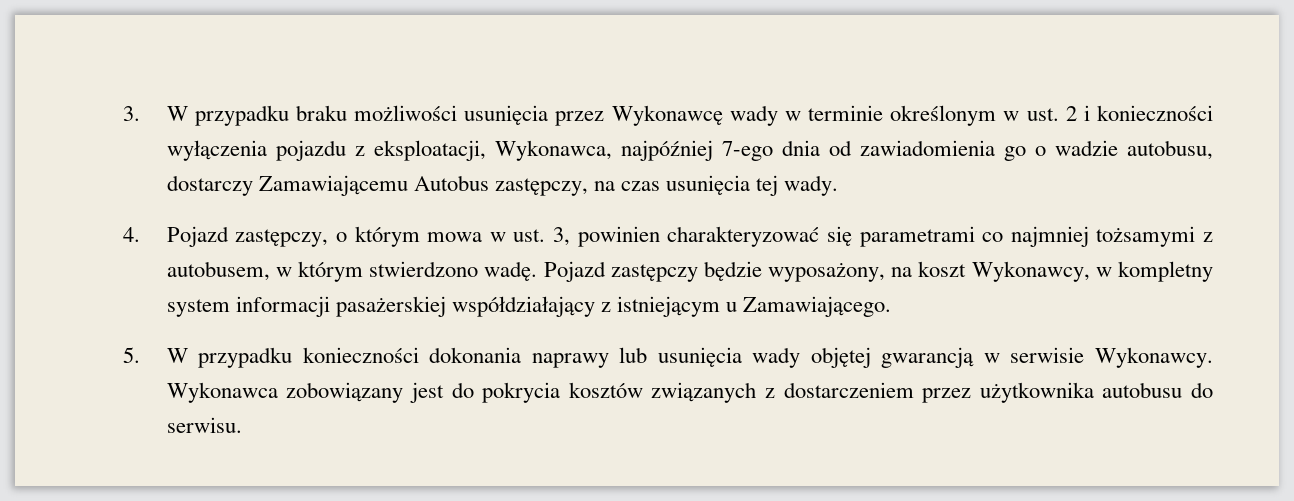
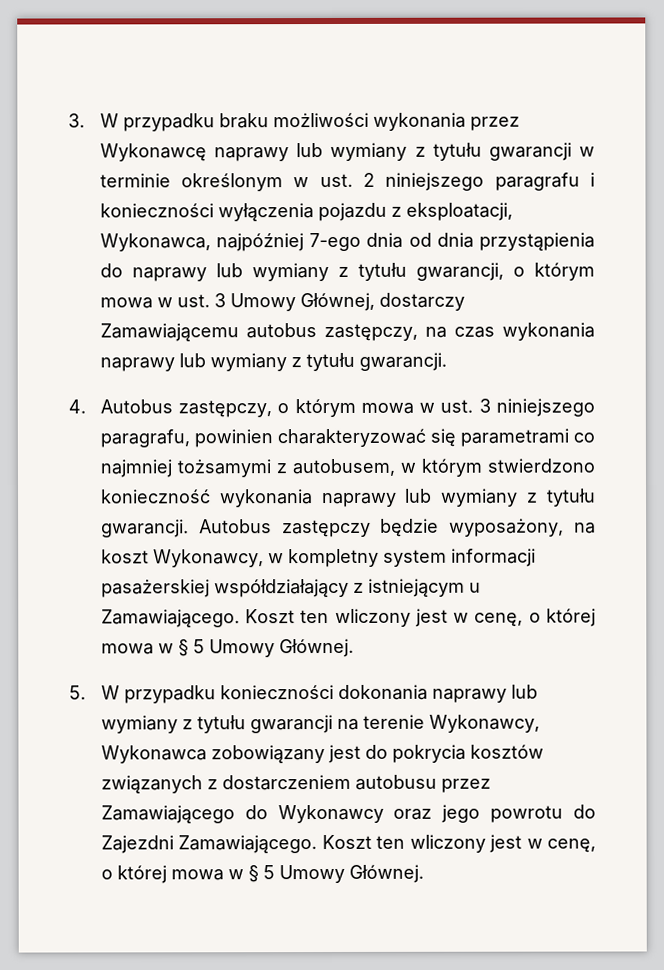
[464,105,549,125] usunięcia -> [372,112,466,131] wykonania
[729,105,778,126] wady -> [214,142,572,162] naprawy lub wymiany z tytułu gwarancji
(1077, 113) none -> [385,172,580,191] niniejszego paragrafu
[859,140,1214,161] zawiadomienia go o wadzie autobusu, -> [436,232,595,251] [99,262,595,282] [99,292,375,312] dnia przystąpienia do naprawy lub wymiany z tytułu gwarancji, o którym mowa w ust. 3 Umowy Głównej,
[413,175,489,191] Autobus -> [245,323,317,339] autobus
[666,175,839,196] usunięcia tej wady. -> [502,322,595,341] [99,352,447,372] wykonania naprawy lub wymiany z tytułu gwarancji.
[166,226,229,247] Pojazd -> [99,399,173,414] Autobus
[553,227,571,246] 3, -> [478,398,595,417] [99,429,190,448] 3 niniejszego paragrafu,
[484,261,606,282] wadę. Pojazd -> [100,488,596,508] [100,519,272,538] konieczność wykonania naprawy lub wymiany z tytułu gwarancji. Autobus
(892, 306) none -> [245,608,596,627] [100,638,354,658] Koszt ten wliczony jest w cenę, o której mowa w § 5 Umowy Głównej.
[657,347,1214,368] usunięcia wady objętej gwarancją w serwisie Wykonawcy. -> [100,714,540,734] wymiany z tytułu gwarancji na terenie Wykonawcy,
[922,382,1213,403] [166,417,242,433] przez użytkownika autobusu do serwisu. -> [354,774,491,793] [100,804,596,824] [100,834,596,854] [100,864,424,884] autobusu przez Zamawiającego do Wykonawcy oraz jego powrotu do Zajezdni Zamawiającego. Koszt ten wliczony jest w cenę, o której mowa w § 5 Umowy Głównej.

